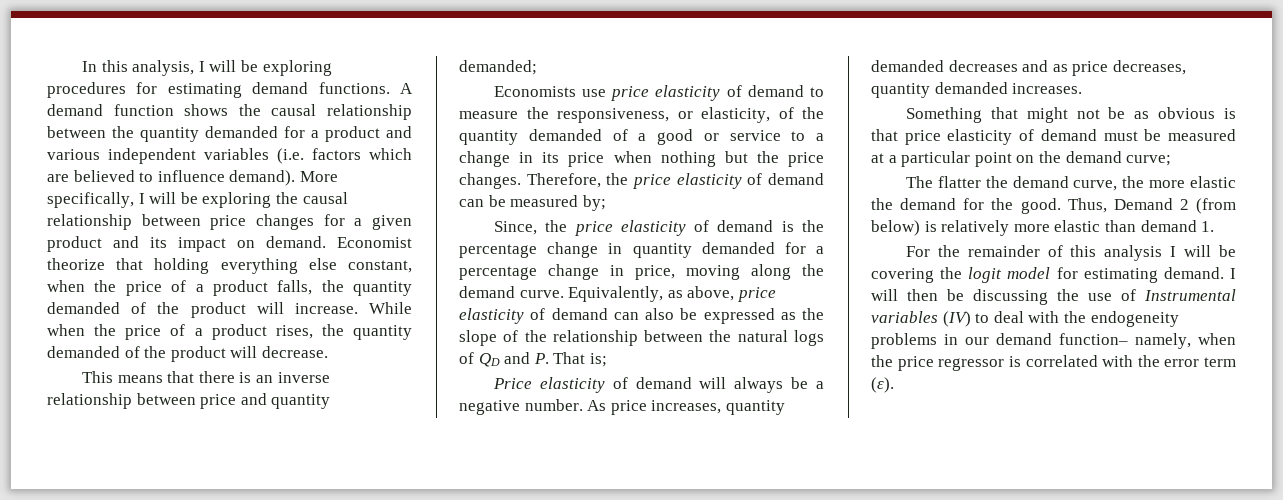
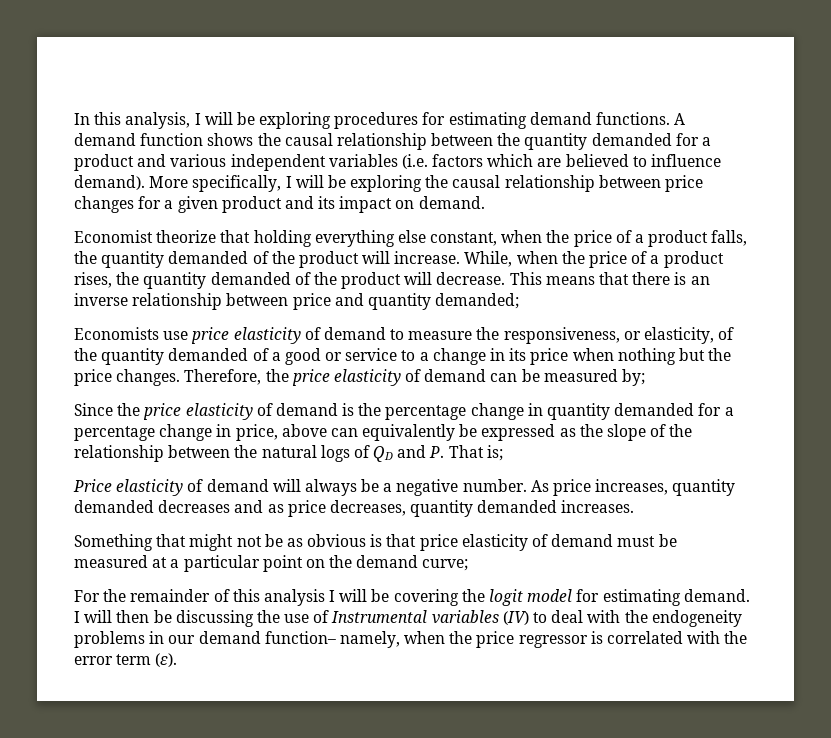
(326, 242) none -> (485, 202) //
[368,302,412,314] While -> [464,251,513,267] While,
(328, 352) // -> (506, 278) none
[493,221,537,235] Since, -> [74,403,113,416] Since
[686,264,824,280] [459,286,776,302] [459,308,674,324] moving along the demand curve. Equivalently, as above, price elasticity of demand can also -> [281,424,456,441] above can equivalently
[905,176,1236,191] [871,198,1236,214] [871,220,1215,236] // The flatter the demand curve, the more elastic the demand for the good. Thus, Demand 2 (from below) is relatively more elastic than demand 1. -> (469, 565) none

